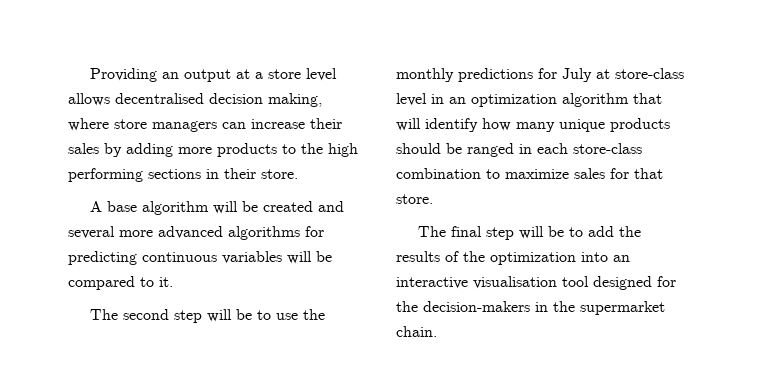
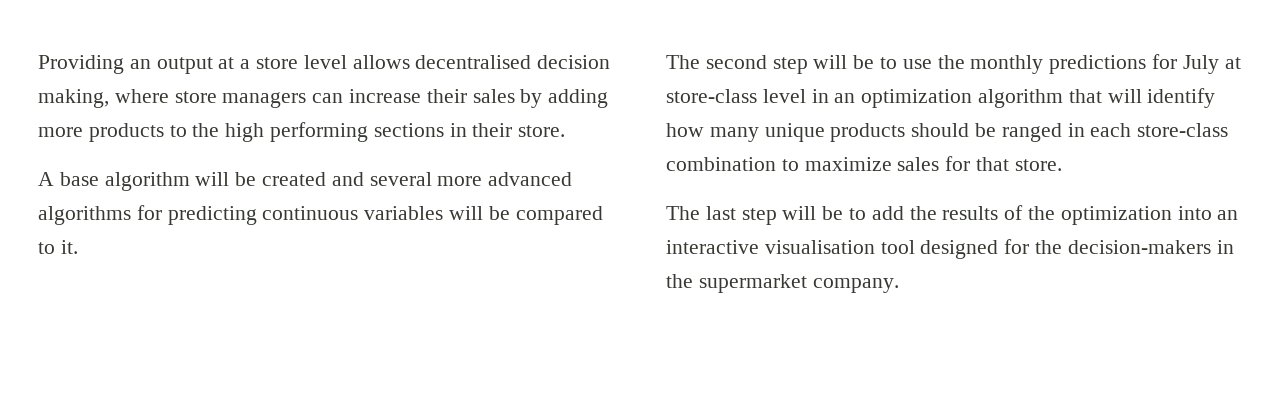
[450,226,482,237] final -> [705,206,736,220] last
[396,326,437,337] chain. -> [812,278,899,293] company.

